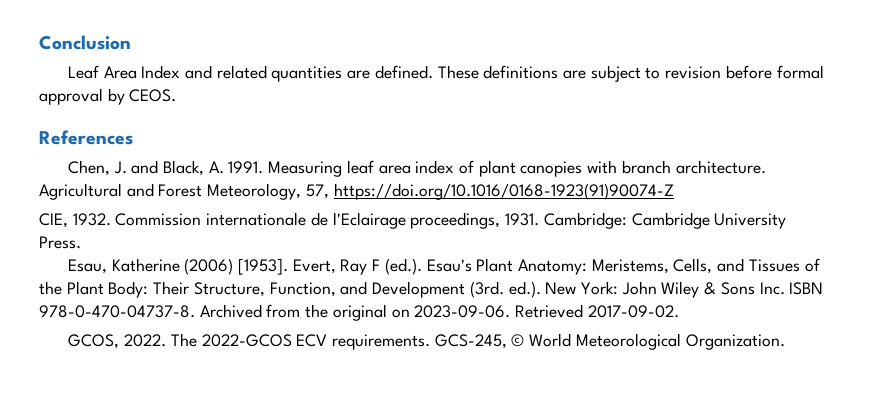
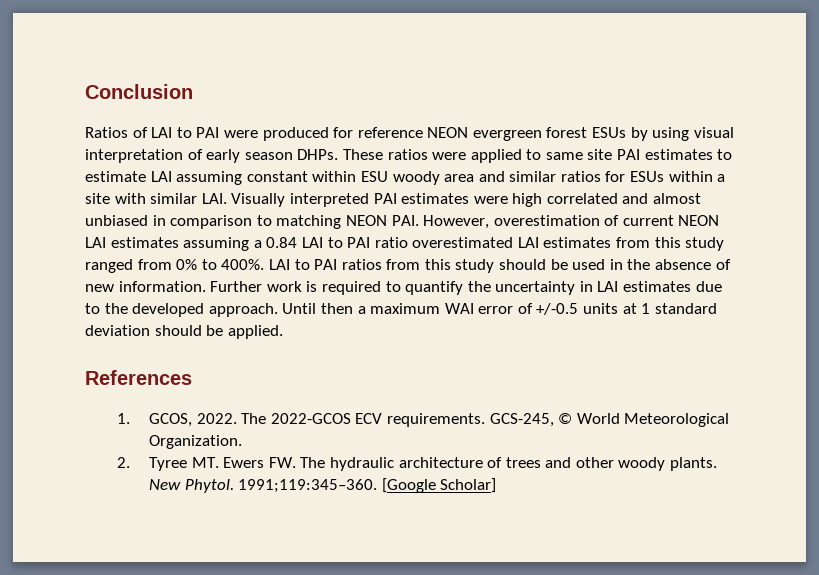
[67,65,824,82] [39,88,177,105] [39,130,133,145] [67,160,766,177] [39,183,674,200] [39,212,787,229] [39,236,81,249] [67,258,820,275] [39,281,824,298] [39,304,679,321] Leaf Area Index and related quantities are defined. These definitions are subject to revision before formal approval by CEOS. // References // Chen, J. and Black, A. 1991. Measuring leaf area index of plant canopies with branch architecture. Agricultural and Forest Meteorology, 57, https://doi.org/10.1016/0168-1923(91)90074-Z // CIE, 1932. Commission internationale de l'Eclairage proceedings, 1931. Cambridge: Cambridge University Press. // Esau, Katherine (2006) [1953]. Evert, Ray F (ed.). Esau's Plant Anatomy: Meristems, Cells, and Tissues of the Plant Body: Their Structure, Function, and Development (3rd. ed.). New York: John Wiley & Sons Inc. ISBN 978-0-470-04737-8. Archived from the original on 2023-09-06. Retrieved 2017-09-02. // -> [85,127,734,141] [85,149,733,163] [85,171,726,185] [85,193,702,207] [85,215,720,229] [85,237,725,251] [85,259,731,273] [85,281,722,295] [85,303,717,317] [85,325,283,339] [85,370,192,385] [116,413,130,424] Ratios of LAI to PAI were produced for reference NEON evergreen forest ESUs by using visual interpretation of early season DHPs. These ratios were applied to same site PAI estimates to estimate LAI assuming constant within ESU woody area and similar ratios for ESUs within a site with similar LAI. Visually interpreted PAI estimates were high correlated and almost unbiased in comparison to matching NEON PAI. However, overestimation of current NEON LAI estimates assuming a 0.84 LAI to PAI ratio overestimated LAI estimates from this study ranged from 0% to 400%. LAI to PAI ratios from this study should be used in the absence of new information. Further work is required to quantify the uncertainty in LAI estimates due to the developed approach. Until then a maximum WAI error of +/-0.5 units at 1 standard deviation should be applied. // References // 1.
(785, 342) none -> [116,457,718,471] [148,478,497,493] // 2. Tyree MT. Ewers FW. The hydraulic architecture of trees and other woody plants. New Phytol. 1991;119:345–360. [Google Scholar]

